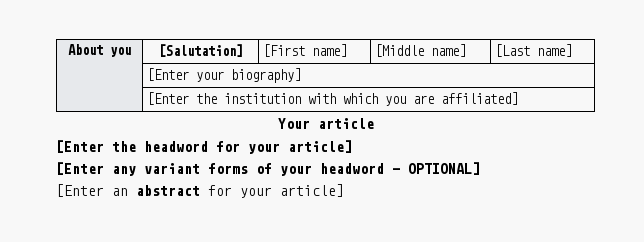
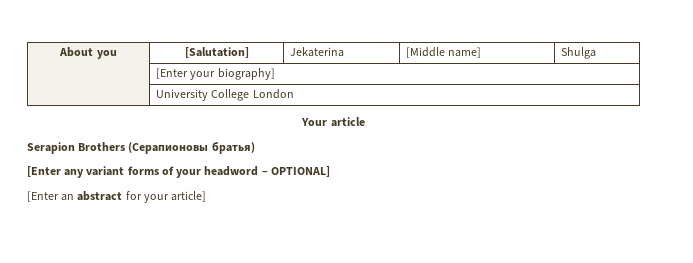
[263,44,348,57] [First name] -> [290,47,345,57] Jekaterina
[495,44,573,57] [Last name] -> [561,47,597,59] Shulga
[147,92,519,106] [277,118,374,129] [56,140,352,154] [Enter the institution with which you are affiliated] // Your article // [Enter the headword for your article] -> [156,89,294,101] [301,117,365,127] [27,141,255,154] University College London // Your article // Serapion Brothers (Серапионовы братья)

